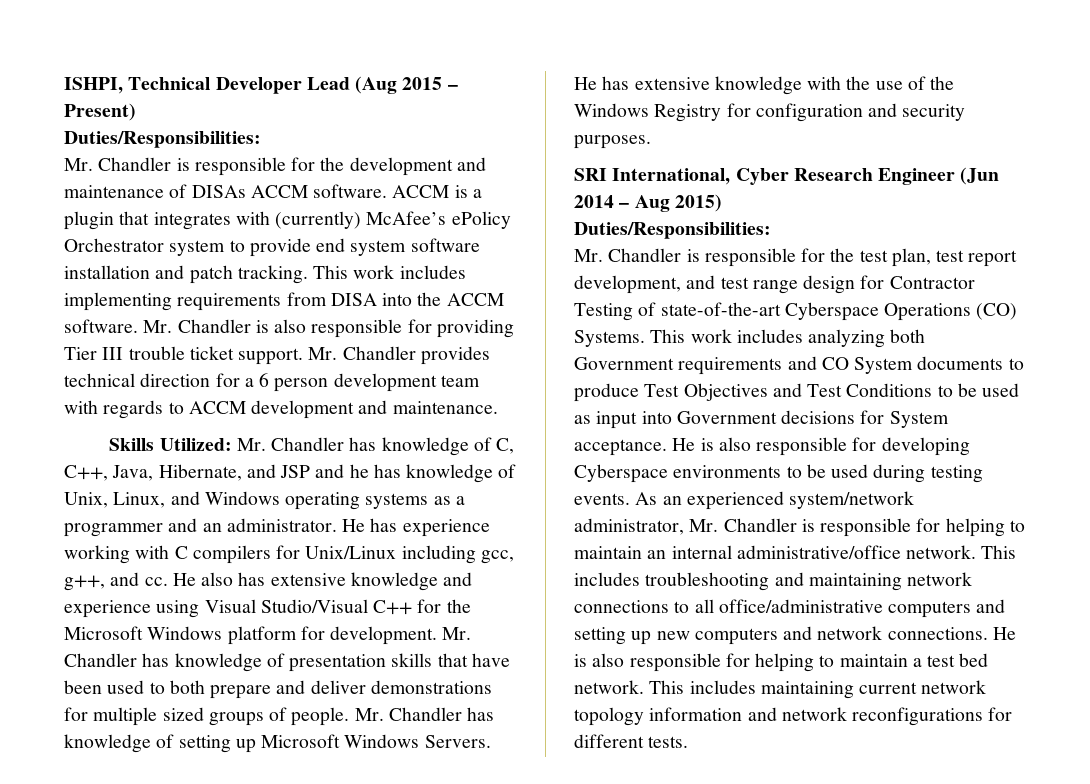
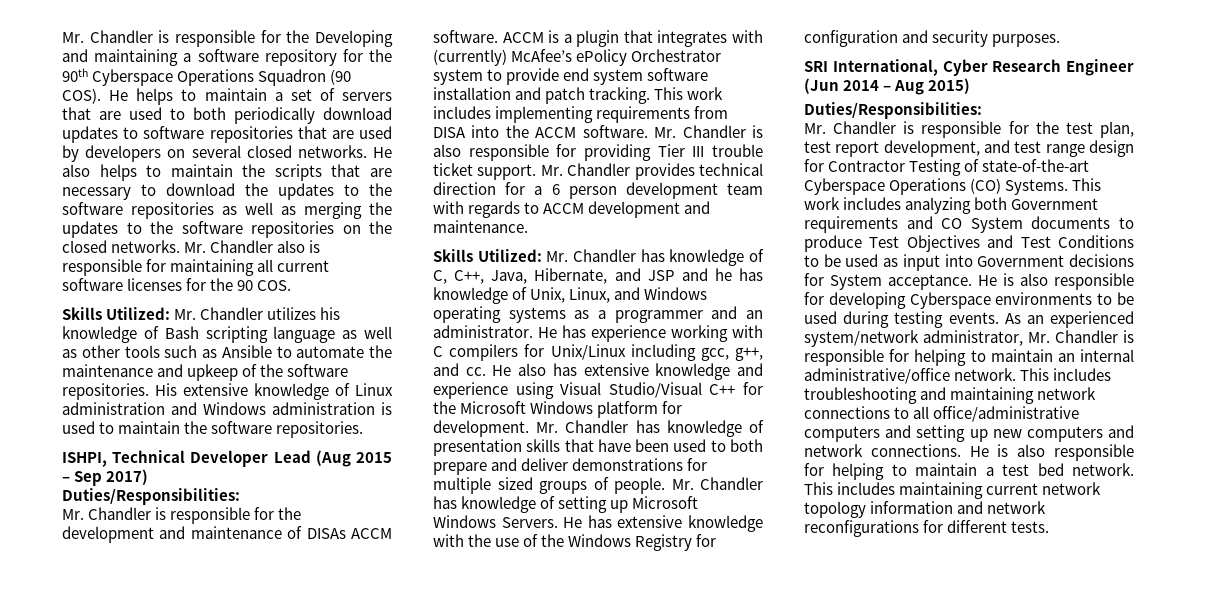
(64, 85) none -> [62,30,393,47] [62,49,392,66] [62,68,352,86] [62,88,392,105] [62,107,392,124] [62,126,392,143] [62,145,392,162] [62,164,392,181] [62,183,392,200] [62,202,392,219] [62,221,392,238] [62,240,321,253] [62,259,330,276] [62,278,292,291] [62,307,341,320] [62,326,392,343] [62,345,392,358] [62,364,349,381] [62,383,393,400] [62,402,392,415] [62,421,364,438] Mr. Chandler is responsible for the Developing and maintaining a software repository for the 90th Cyberspace Operations Squadron (90 COS). He helps to maintain a set of servers that are used to both periodically download updates to software repositories that are used by developers on several closed networks. He also helps to maintain the scripts that are necessary to download the updates to the software repositories as well as merging the updates to the software repositories on the closed networks. Mr. Chandler also is responsible for maintaining all current software licenses for the 90 COS. // Skills Utilized: Mr. Chandler utilizes his knowledge of Bash scripting language as well as other tools such as Ansible to automate the maintenance and upkeep of the software repositories. His extensive knowledge of Linux administration and Windows administration is used to maintain the software repositories. //
[64,103,136,121] Present) -> [74,469,149,486] Sep 2017)

